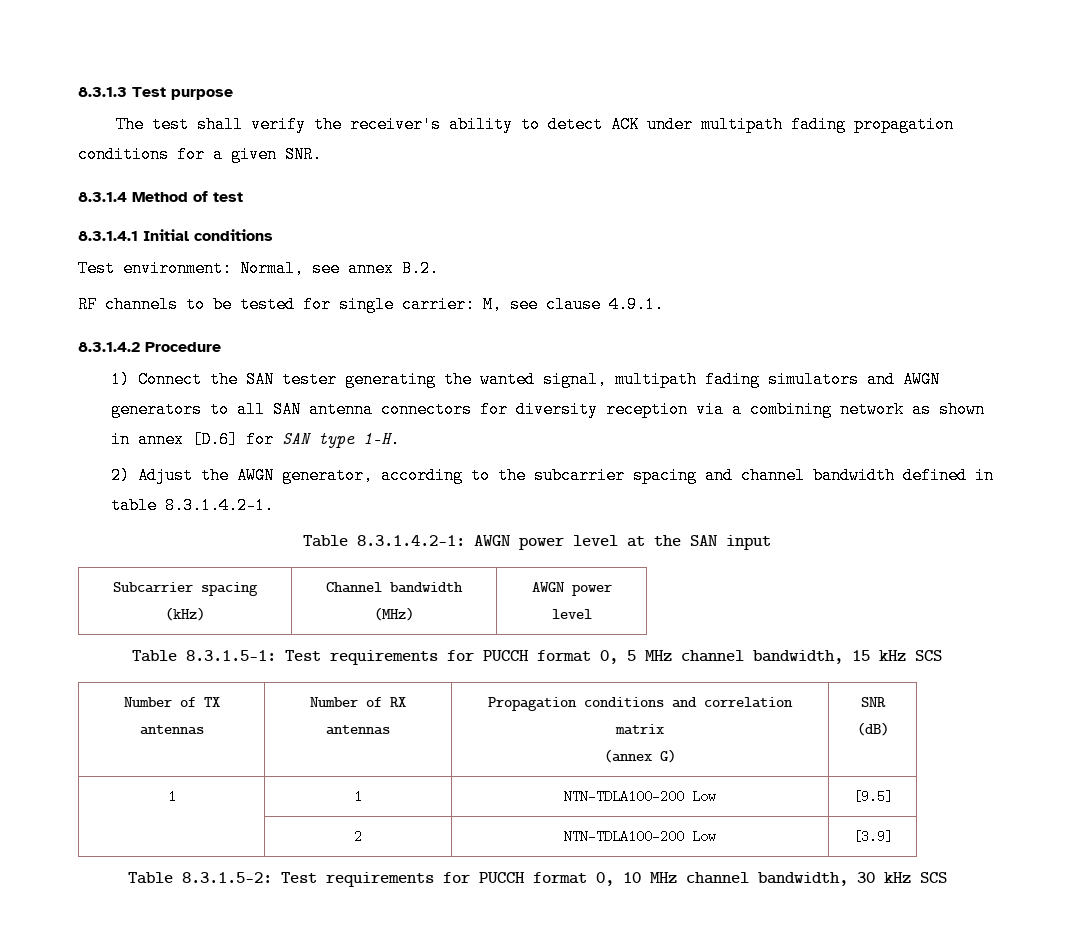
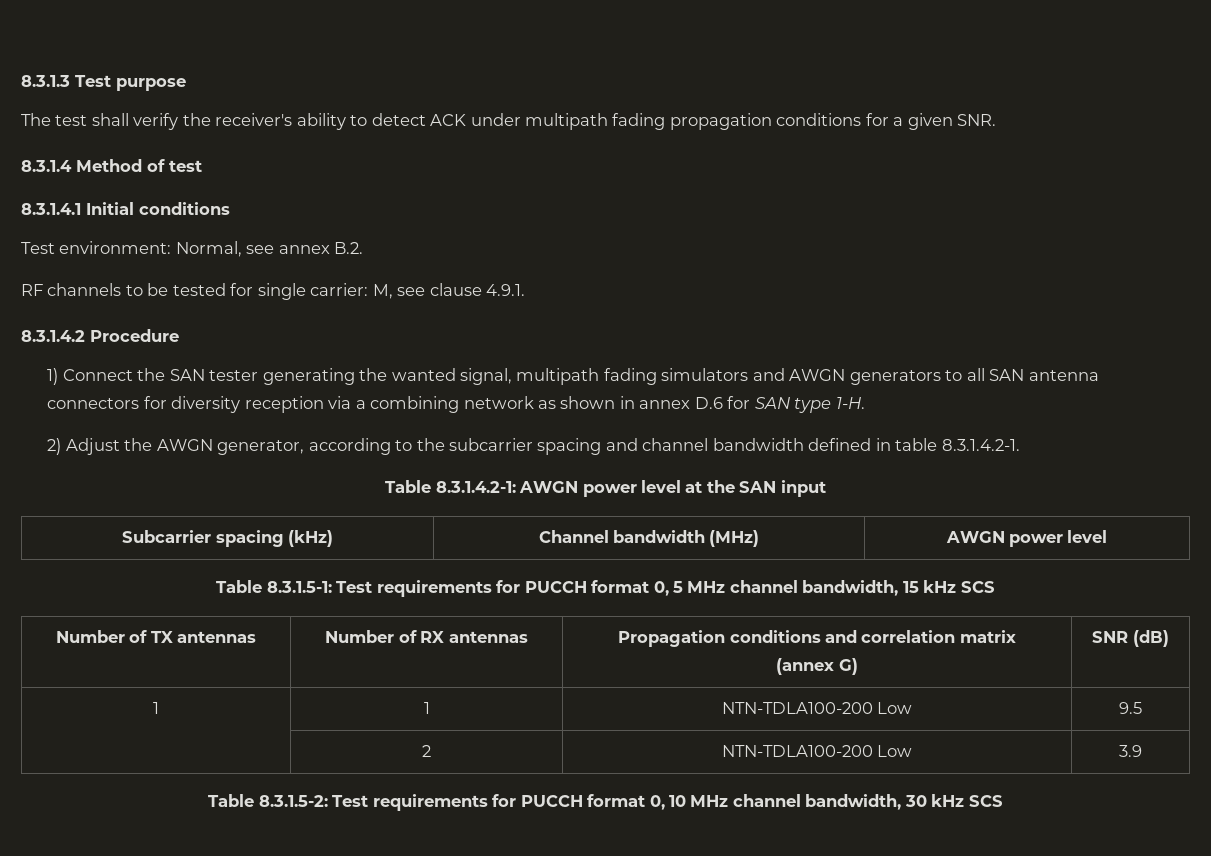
[192,431,239,448] [D.6] -> [694,397,723,409] D.6
[852,790,893,803] [9.5] -> [1119,702,1142,714] 9.5
[852,830,893,843] [3.9] -> [1119,745,1142,757] 3.9

